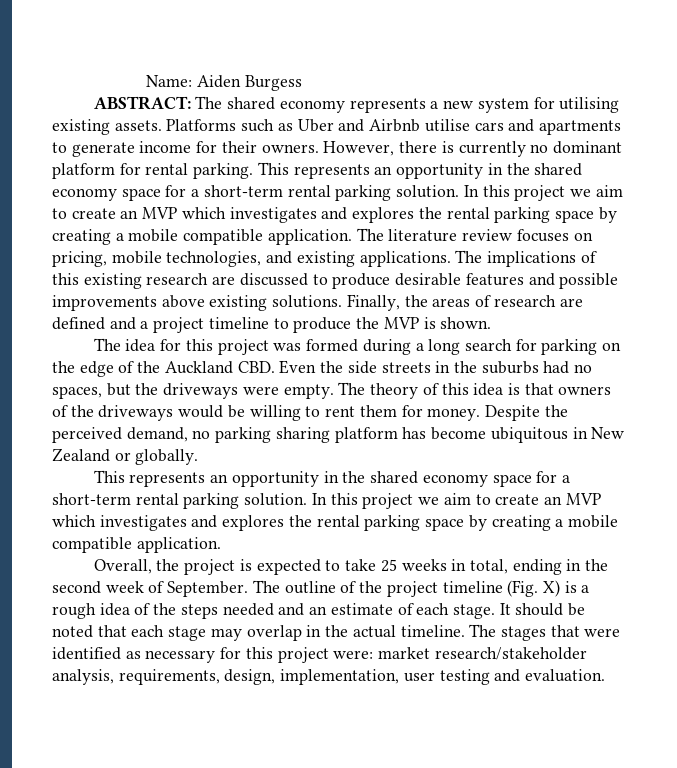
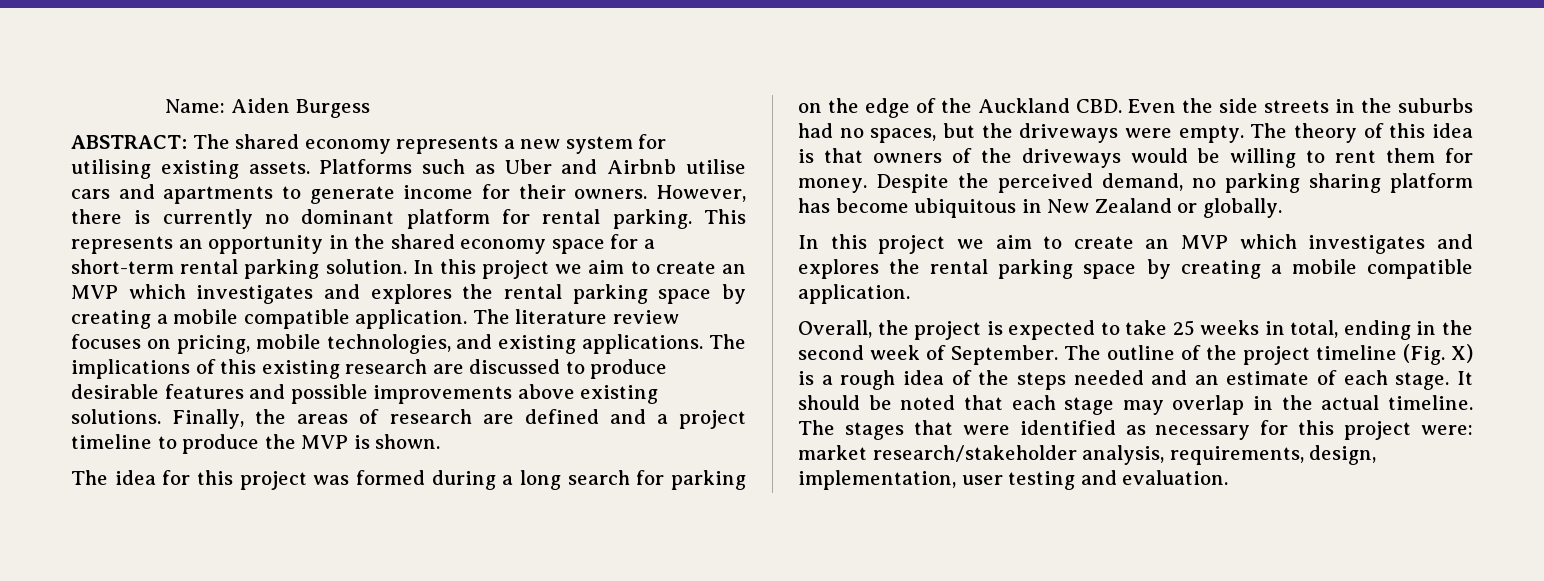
[93,470,570,487] [52,493,308,509] This represents an opportunity in the shared economy space for a short-term rental parking solution. -> (1282, 208) none

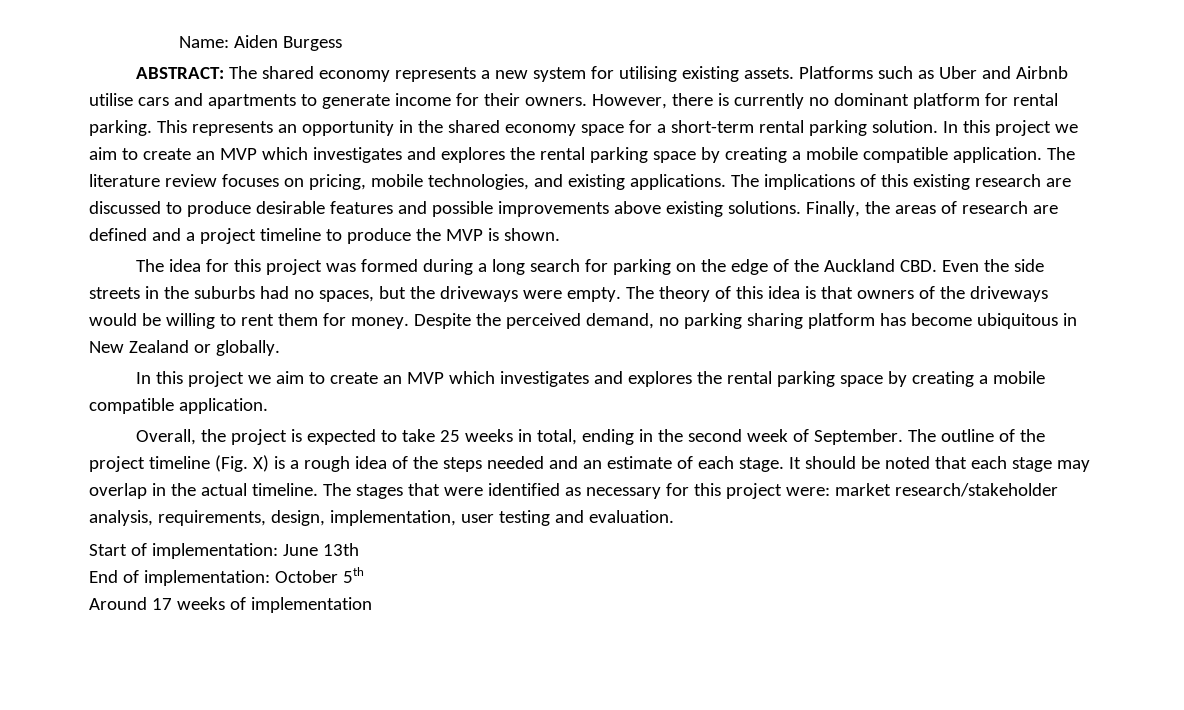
(1229, 477) none -> [89,543,359,559] [89,567,364,586] [89,597,372,613] // Start of implementation: June 13th // End of implementation: October 5th // Around 17 weeks of implementation

